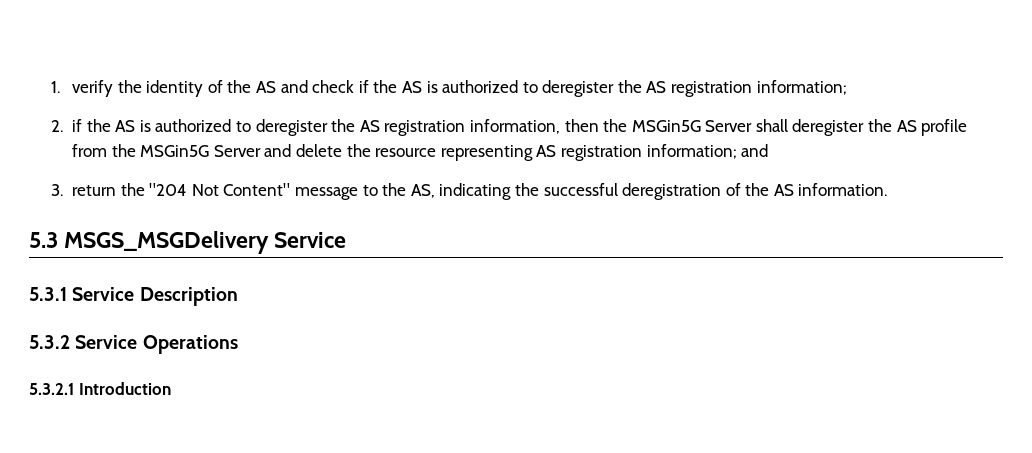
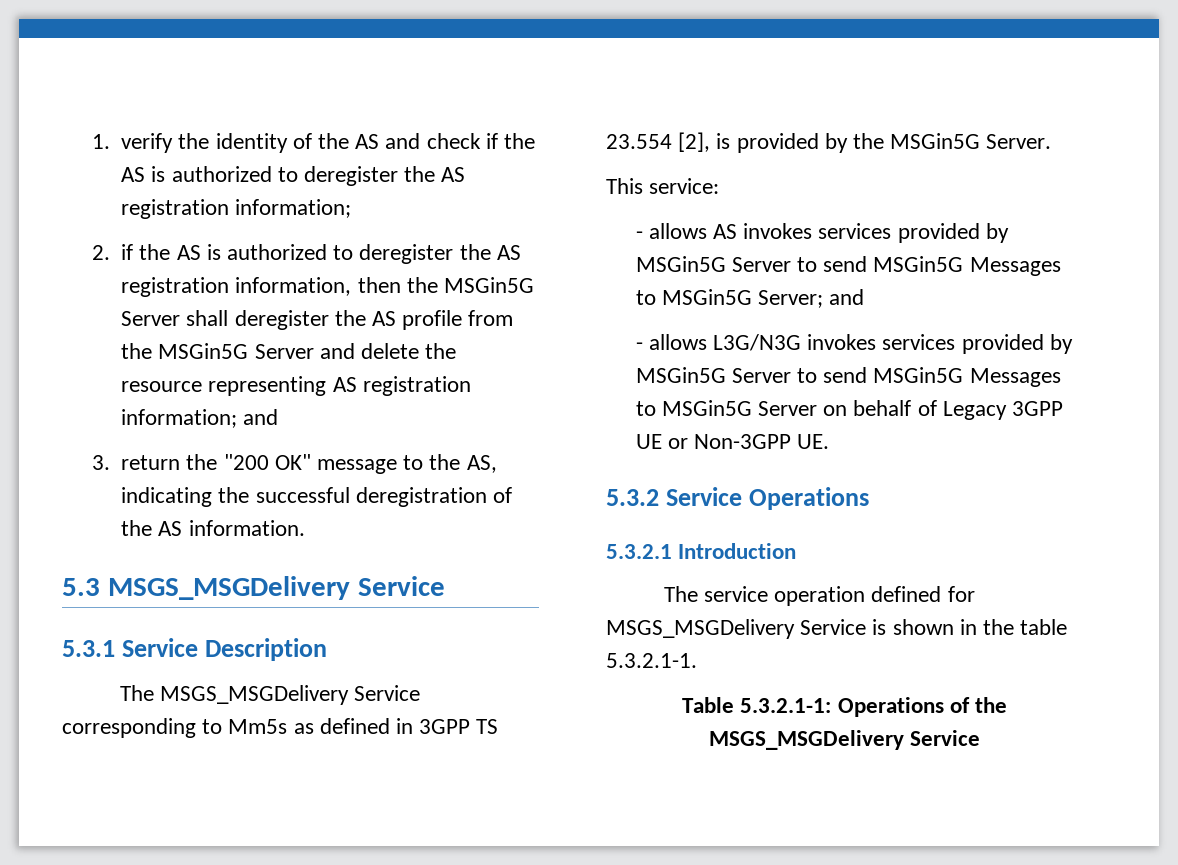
[149,183,291,196] "204 Not Content" -> [223,454,311,470] "200 OK"
(238, 296) none -> [119,685,421,705] [62,718,499,738] [606,132,1052,153] [606,178,720,194] [635,223,1009,243] [635,256,1061,276] [635,289,865,308] [635,334,1073,354] [635,367,1061,387] [635,400,1064,420] [635,434,830,449] // The MSGS_MSGDelivery Service corresponding to Mm5s as defined in 3GPP TS 23.554 [2], is provided by the MSGin5G Server. // This service: // - allows AS invokes services provided by MSGin5G Server to send MSGin5G Messages to MSGin5G Server; and // - allows L3G/N3G invokes services provided by MSGin5G Server to send MSGin5G Messages to MSGin5G Server on behalf of Legacy 3GPP UE or Non-3GPP UE.
(171, 388) none -> [663,586,975,606] [606,619,1068,639] [606,653,697,668] [682,697,1007,717] [708,730,981,750] // The service operation defined for MSGS_MSGDelivery Service is shown in the table 5.3.2.1-1. // Table 5.3.2.1-1: Operations of the MSGS_MSGDelivery Service

